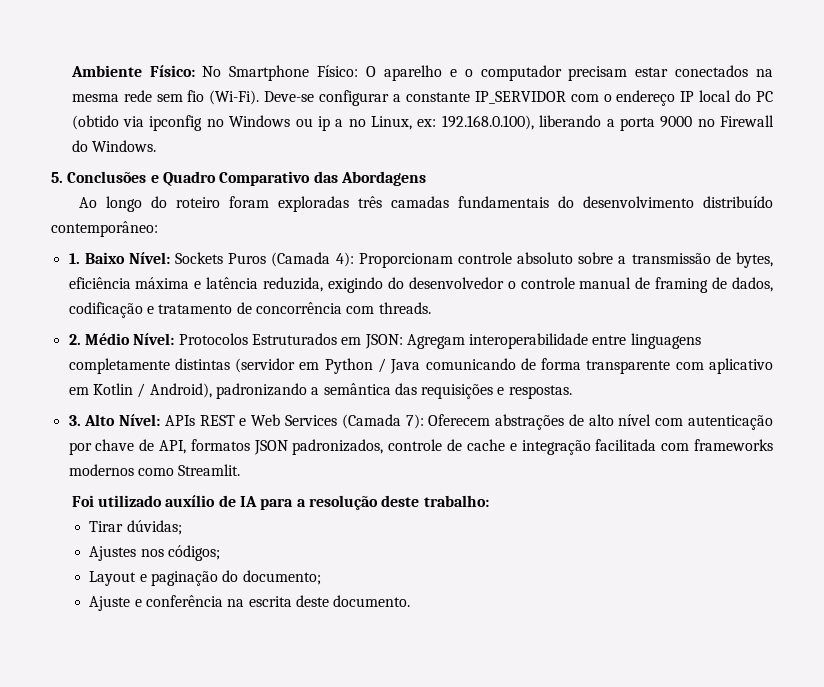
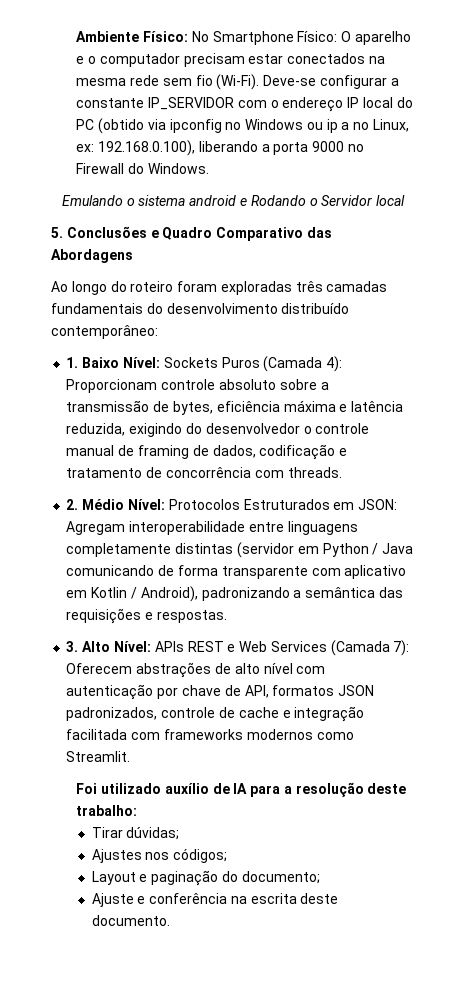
(157, 146) none -> [61,195,406,206] // Emulando o sistema android e Rodando o Servidor local

